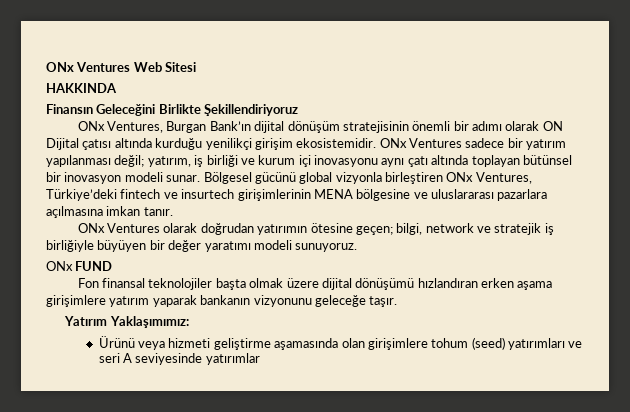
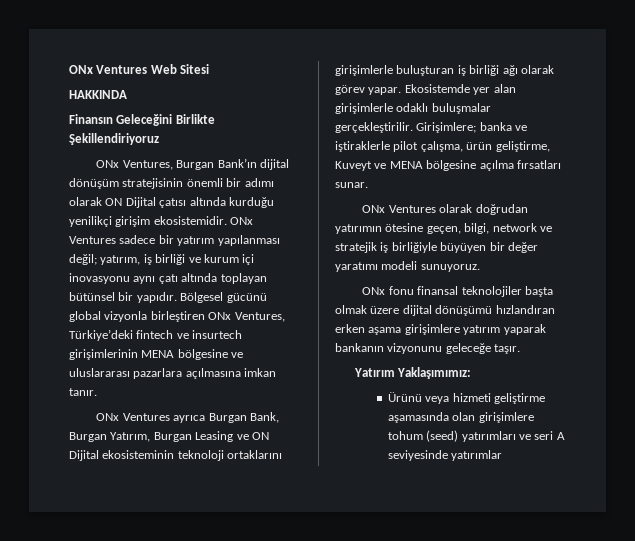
[64,172,201,184] inovasyon modeli sunar. -> [136,292,177,303] yapıdır.
(173, 211) none -> [96,412,279,423] [69,431,269,442] [69,450,283,461] [335,65,554,76] [335,84,516,95] [335,103,491,114] [335,122,528,133] [335,141,550,152] [335,160,561,171] [335,182,368,188] // ONx Ventures ayrıca Burgan Bank, Burgan Yatırım, Burgan Leasing ve ON Dijital ekosisteminin teknoloji ortaklarını girişimlerle buluşturan iş birliği ağı olarak görev yapar. Ekosistemde yer alan girişimlerle odaklı buluşmalar gerçekleştirilir. Girişimlere; banka ve iştiraklerle pilot çalışma, ürün geliştirme, Kuveyt ve MENA bölgesine açılma fırsatları sunar.
[355,226,393,235] geçen; -> [426,226,461,234] geçen,
[75,261,113,271] [77,278,99,288] FUND // Fon -> [388,286,414,295] fonu

